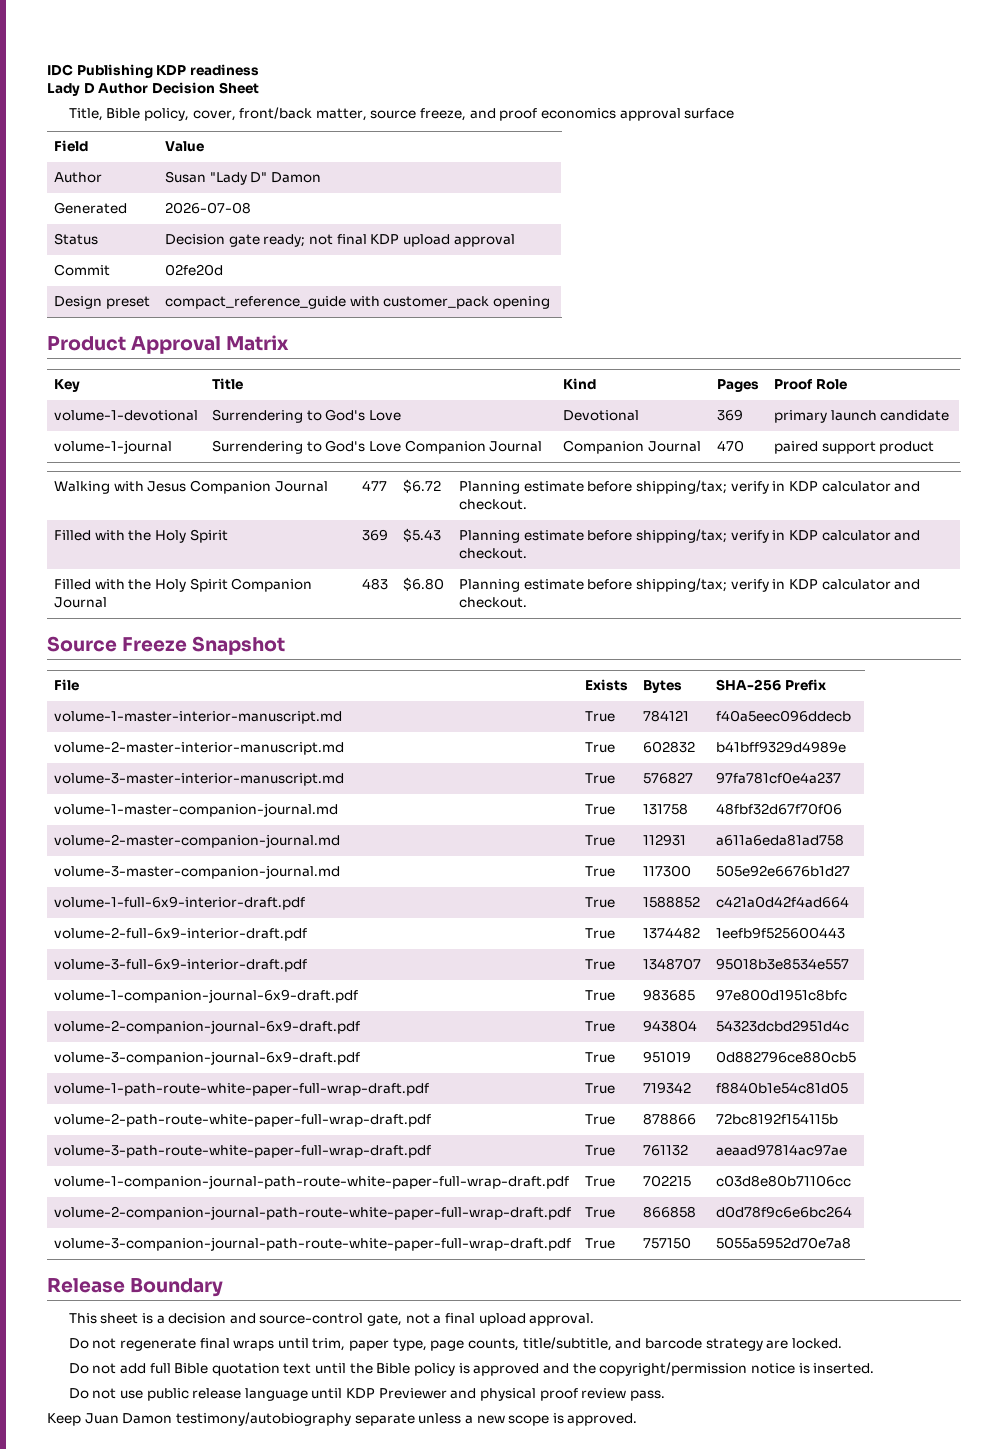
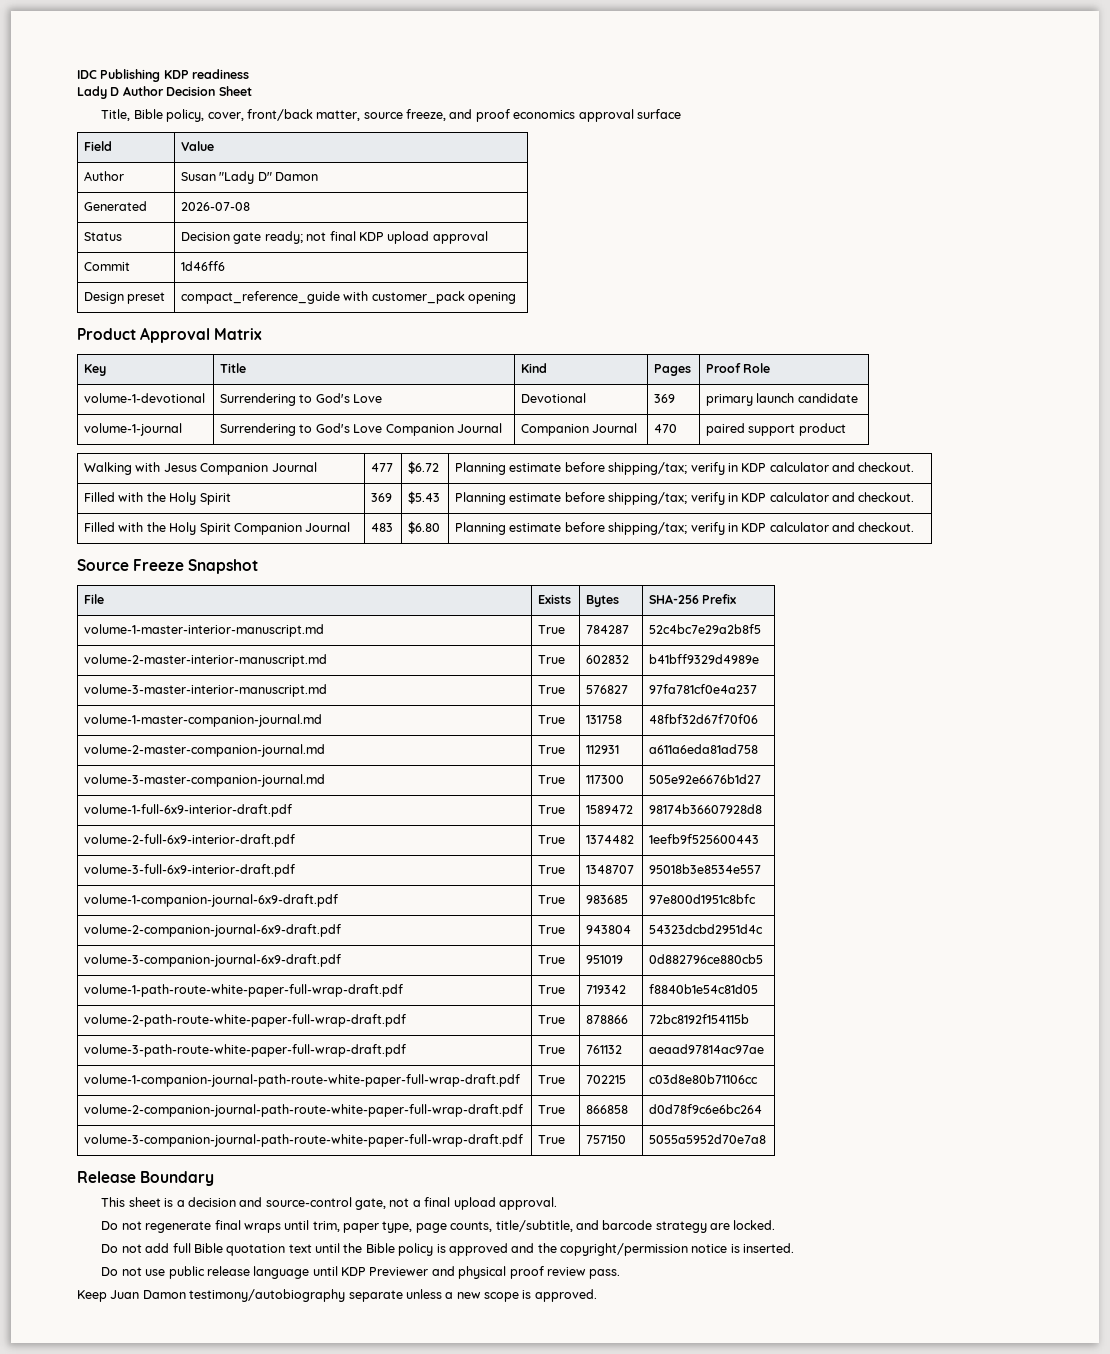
[164,264,223,276] 02fe20d -> [181,261,226,271] 1d46ff6
[642,710,689,722] [715,710,851,722] 784121 | f40a5eec096ddecb -> [586,625,630,634] [649,624,762,634] 784287 | 52c4bc7e29a2b8f5
[642,896,700,908] [715,896,849,908] 1588852 | c421a0d42f4ad664 -> [586,805,634,814] [649,804,763,814] 1589472 | 98174b36607928d8

